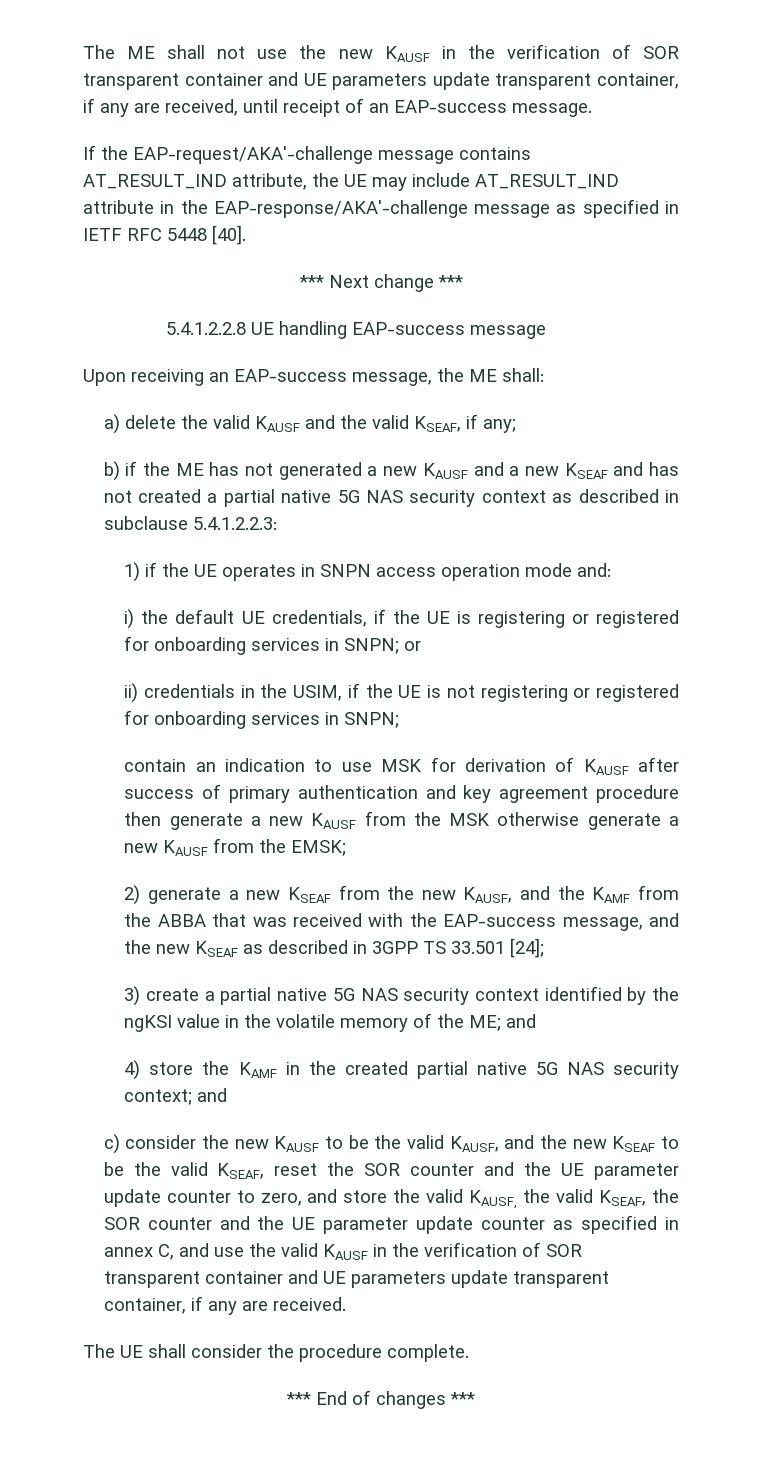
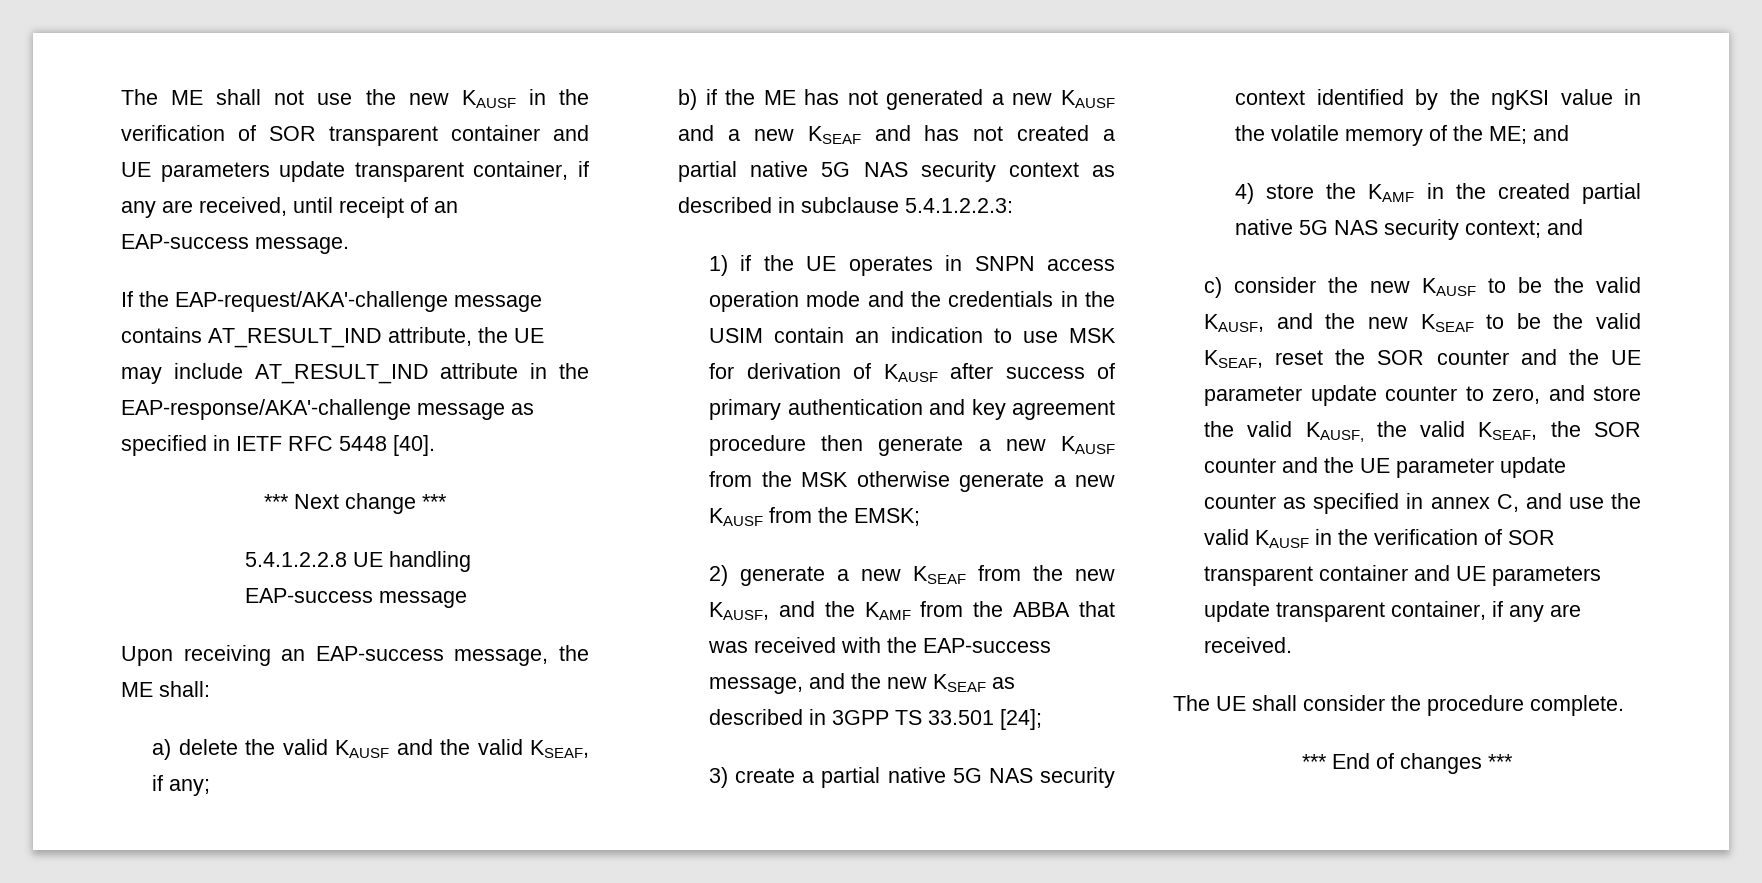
[577,563,612,577] [124,609,679,629] [124,636,422,655] [124,683,679,703] [124,710,400,729] and: // i) the default UE credentials, if the UE is registering or registered for onboarding services in SNPN; or // ii) credentials in the USIM, if the UE is not registering or registered for onboarding services in SNPN; // -> [867,291,1115,307] [709,328,764,343] and the credentials in the USIM

